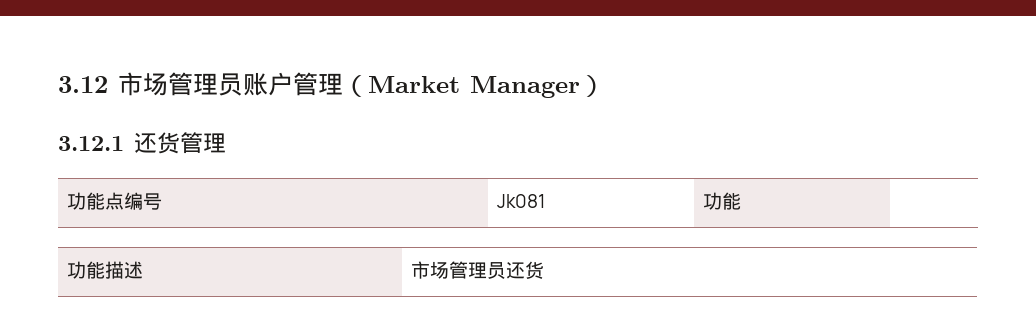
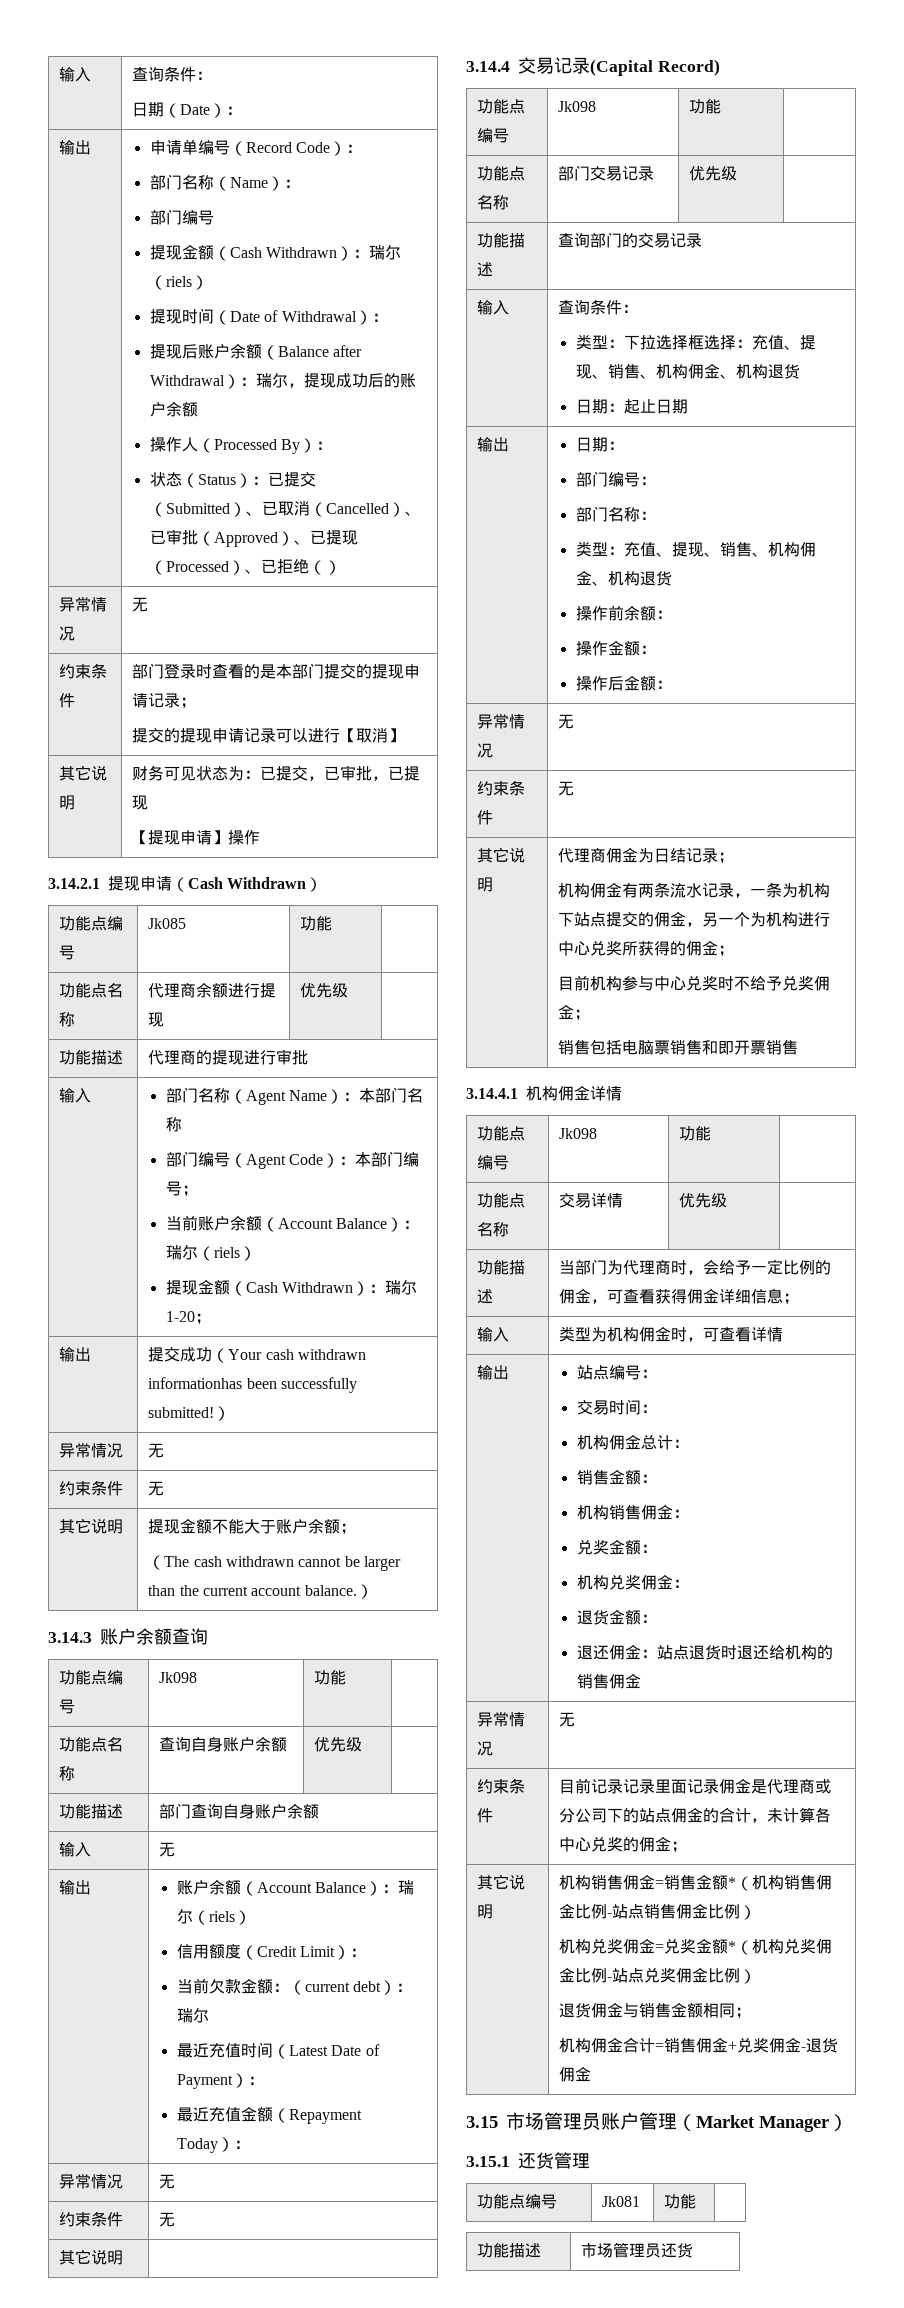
[58,76,108,93] 3.12 -> [59,67,92,82] [132,66,213,82] [132,102,243,118] [59,140,92,155] [149,139,363,156] [149,174,300,191] [149,209,214,225] [149,245,402,261] [149,275,208,290] [149,308,388,325] [149,344,363,360] [149,373,416,389] [149,402,198,417] [149,437,333,454] [149,472,316,488] [149,501,421,517] [149,529,358,547] [149,559,341,575] [59,597,108,612] [59,626,76,641] [132,597,149,612] [59,663,108,679] [59,693,76,708] [132,663,421,679] [132,693,197,709] [132,728,405,743] [59,765,108,781] [59,795,76,810] [132,765,421,781] [132,795,149,810] [132,830,261,845] [48,876,323,892] [59,916,124,931] [59,945,76,960] [148,918,187,929] [300,916,333,931] [59,983,124,998] [59,1012,76,1027] [148,983,277,998] [148,1012,165,1027] [300,983,349,998] [59,1050,124,1065] [148,1049,309,1065] [59,1088,92,1103] [165,1087,424,1105] [165,1117,182,1132] [165,1151,420,1169] [165,1181,198,1197] [165,1215,420,1232] [165,1245,256,1261] [165,1280,418,1296] [165,1311,211,1325] [59,1347,92,1362] [148,1347,366,1363] [148,1377,357,1393] [148,1406,231,1421] [59,1443,124,1458] [148,1443,165,1458] [59,1480,124,1496] [148,1481,165,1496] [59,1518,124,1534] [148,1519,357,1535] [148,1555,401,1571] [148,1584,373,1599] [48,1628,208,1645] [59,1670,124,1685] [59,1699,76,1714] [159,1672,198,1683] [314,1670,347,1685] [59,1737,124,1752] [59,1766,76,1781] [159,1736,288,1752] [314,1737,363,1752] [59,1804,124,1819] [159,1803,320,1819] [59,1842,92,1857] [159,1842,176,1857] [59,1880,92,1895] [176,1880,415,1896] [176,1909,251,1925] [176,1944,367,1960] [176,1978,413,1995] [176,2008,209,2023] [176,2042,380,2059] [176,2073,264,2089] [176,2107,362,2124] [176,2137,250,2153] [59,2174,124,2189] [159,2174,176,2189] [59,2211,124,2227] [159,2212,176,2227] [59,2249,124,2265] [466,57,720,76] [477,99,526,114] [477,128,510,143] [558,101,597,112] [689,99,722,114] [477,166,526,181] [477,195,510,210] [558,165,655,181] [689,166,738,181] [477,233,526,248] [477,262,494,277] [558,232,703,248] [477,300,510,315] [558,299,639,315] [575,334,816,350] [575,363,800,379] [575,399,688,414] [477,437,510,452] [575,437,624,452] [575,471,656,487] [575,506,656,522] [575,541,816,557] [575,571,672,586] [575,605,672,621] [575,641,656,656] [575,676,672,691] [477,714,526,729] [477,743,494,758] [558,714,575,729] [477,780,526,796] [477,810,494,825] [558,781,575,796] [477,847,526,863] [477,877,494,892] [558,848,735,864] [558,882,831,898] [558,912,831,927] [558,941,735,957] [558,975,831,991] [558,1005,591,1021] [558,1039,799,1055] [466,1086,622,1101] [477,1126,526,1141] [477,1155,510,1170] [559,1128,598,1139] [679,1126,712,1141] [477,1193,526,1208] [477,1222,510,1237] [559,1193,624,1208] [679,1193,728,1208] [477,1260,526,1275] [477,1289,494,1304] [559,1259,832,1275] [559,1288,800,1305] [477,1327,510,1342] [559,1326,784,1342] [477,1365,510,1380] [576,1365,657,1380] [576,1399,657,1415] [576,1435,689,1450] [576,1469,657,1485] [576,1504,689,1520] [576,1540,657,1555] [576,1575,689,1590] [576,1610,657,1625] [576,1644,833,1660] [576,1673,641,1689] [477,1712,526,1727] [477,1741,494,1756] [559,1712,576,1727] [477,1778,526,1794] [477,1808,494,1823] [559,1778,832,1794] [559,1807,832,1823] [559,1837,688,1853] [477,1874,526,1890] [477,1904,494,1919] [559,1874,833,1891] [559,1903,757,1920] [559,1939,833,1955] [559,1968,757,1984] [559,2002,752,2019] [559,2037,839,2053] [559,2067,592,2082] [466,2116,498,2128] 输入 | 查询条件： // 日期（Date）： // 输出 | 申请单编号（Record Code）： // 部门名称（Name）： // 部门编号 // 提现金额（Cash Withdrawn）：瑞尔（riels） // 提现时间（Date of Withdrawal）： // 提现后账户余额（Balance after Withdrawal）：瑞尔，提现成功后的账户余额 // 操作人（Processed By）： // 状态（Status）：已提交（Submitted）、已取消（Cancelled）、已审批（Approved）、已提现（Processed）、已拒绝（） // 异常情况 | 无 // 约束条件 | 部门登录时查看的是本部门提交的提现申请记录； // 提交的提现申请记录可以进行【取消】 // 其它说明 | 财务可见状态为：已提交，已审批，已提现 // 【提现申请】操作 // 3.14.2.1提现申请（Cash Withdrawn） // 功能点编号 | Jk085 | 功能 | // 功能点名称 | 代理商余额进行提现 | 优先级 | // 功能描述 | 代理商的提现进行审批 // 输入 | 部门名称（Agent Name）：本部门名称 // 部门编号（Agent Code）：本部门编号； // 当前账户余额（Account Balance）：瑞尔（riels） // 提现金额（Cash Withdrawn）：瑞尔1-20； // 输出 | 提交成功（Your cash withdrawn informationhas been successfully submitted!） // 异常情况 | 无 // 约束条件 | 无 // 其它说明 | 提现金额不能大于账户余额； // （The cash withdrawn cannot be larger than the current account balance.） // 3.14.3账户余额查询 // 功能点编号 | Jk098 | 功能 | // 功能点名称 | 查询自身账户余额 | 优先级 | // 功能描述 | 部门查询自身账户余额 // 输入 | 无 // 输出 | 账户余额（Account Balance）：瑞尔（riels） // 信用额度（Credit Limit）： // 当前欠款金额：（current debt）：瑞尔 // 最近充值时间（Latest Date of Payment）： // 最近充值金额（Repayment Today）： // 异常情况 | 无 // 约束条件 | 无 // 其它说明 | // 3.14.4交易记录(Capital Record) // 功能点编号 | Jk098 | 功能 | // 功能点名称 | 部门交易记录 | 优先级 | // 功能描述 | 查询部门的交易记录 // 输入 | 查询条件： // 类型：下拉选择框选择：充值、提现、销售、机构佣金、机构退货 // 日期：起止日期 // 输出 | 日期： // 部门编号： // 部门名称： // 类型：充值、提现、销售、机构佣金、机构退货 // 操作前余额： // 操作金额： // 操作后金额： // 异常情况 | 无 // 约束条件 | 无 // 其它说明 | 代理商佣金为日结记录； // 机构佣金有两条流水记录，一条为机构下站点提交的佣金，另一个为机构进行中心兑奖所获得的佣金； // 目前机构参与中心兑奖时不给予兑奖佣金； // 销售包括电脑票销售和即开票销售 // 3.14.4.1机构佣金详情 // 功能点编号 | Jk098 | 功能 | // 功能点名称 | 交易详情 | 优先级 | // 功能描述 | 当部门为代理商时，会给予一定比例的佣金，可查看获得佣金详细信息； // 输入 | 类型为机构佣金时，可查看详情 // 输出 | 站点编号： // 交易时间： // 机构佣金总计： // 销售金额： // 机构销售佣金： // 兑奖金额： // 机构兑奖佣金： // 退货金额： // 退还佣金：站点退货时退还给机构的销售佣金 // 异常情况 | 无 // 约束条件 | 目前记录记录里面记录佣金是代理商或分公司下的站点佣金的合计，未计算各中心兑奖的佣金； // 其它说明 | 机构销售佣金=销售金额*（机构销售佣金比例-站点销售佣金比例） // 机构兑奖佣金=兑奖金额*（机构兑奖佣金比例-站点兑奖佣金比例） // 退货佣金与销售金额相同； // 机构佣金合计=销售佣金+兑奖佣金-退货佣金 // 3.15
[58,136,124,151] 3.12.1 -> [466,2156,510,2167] 3.15.1

